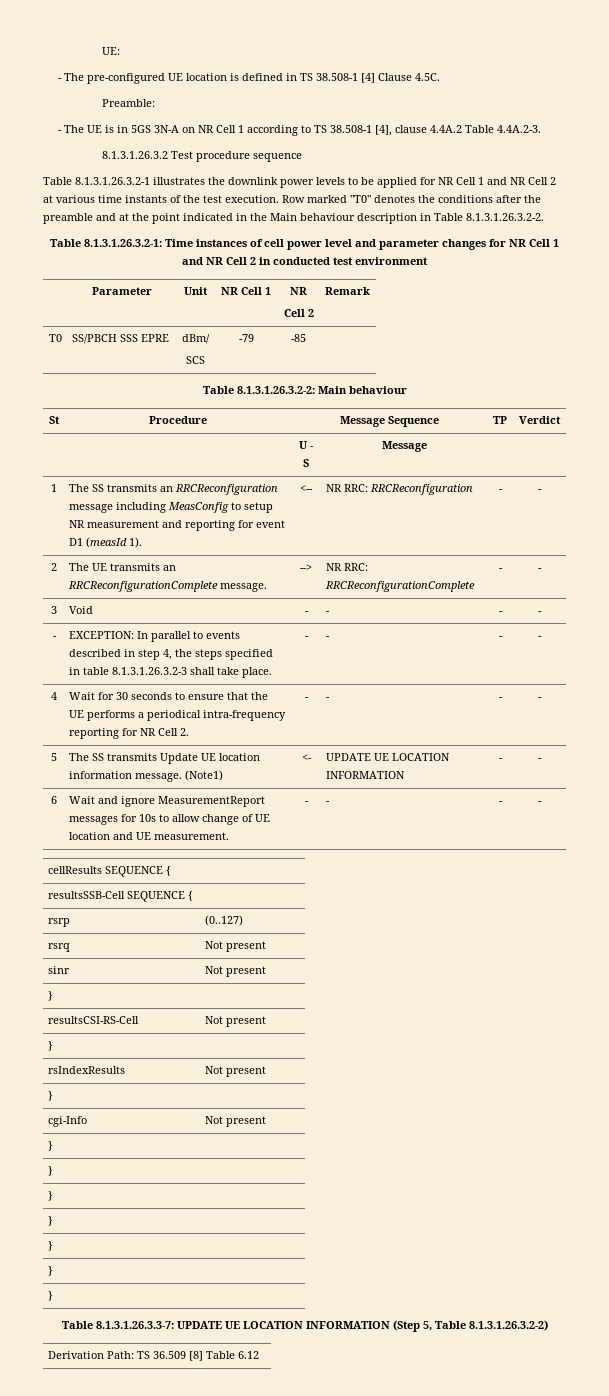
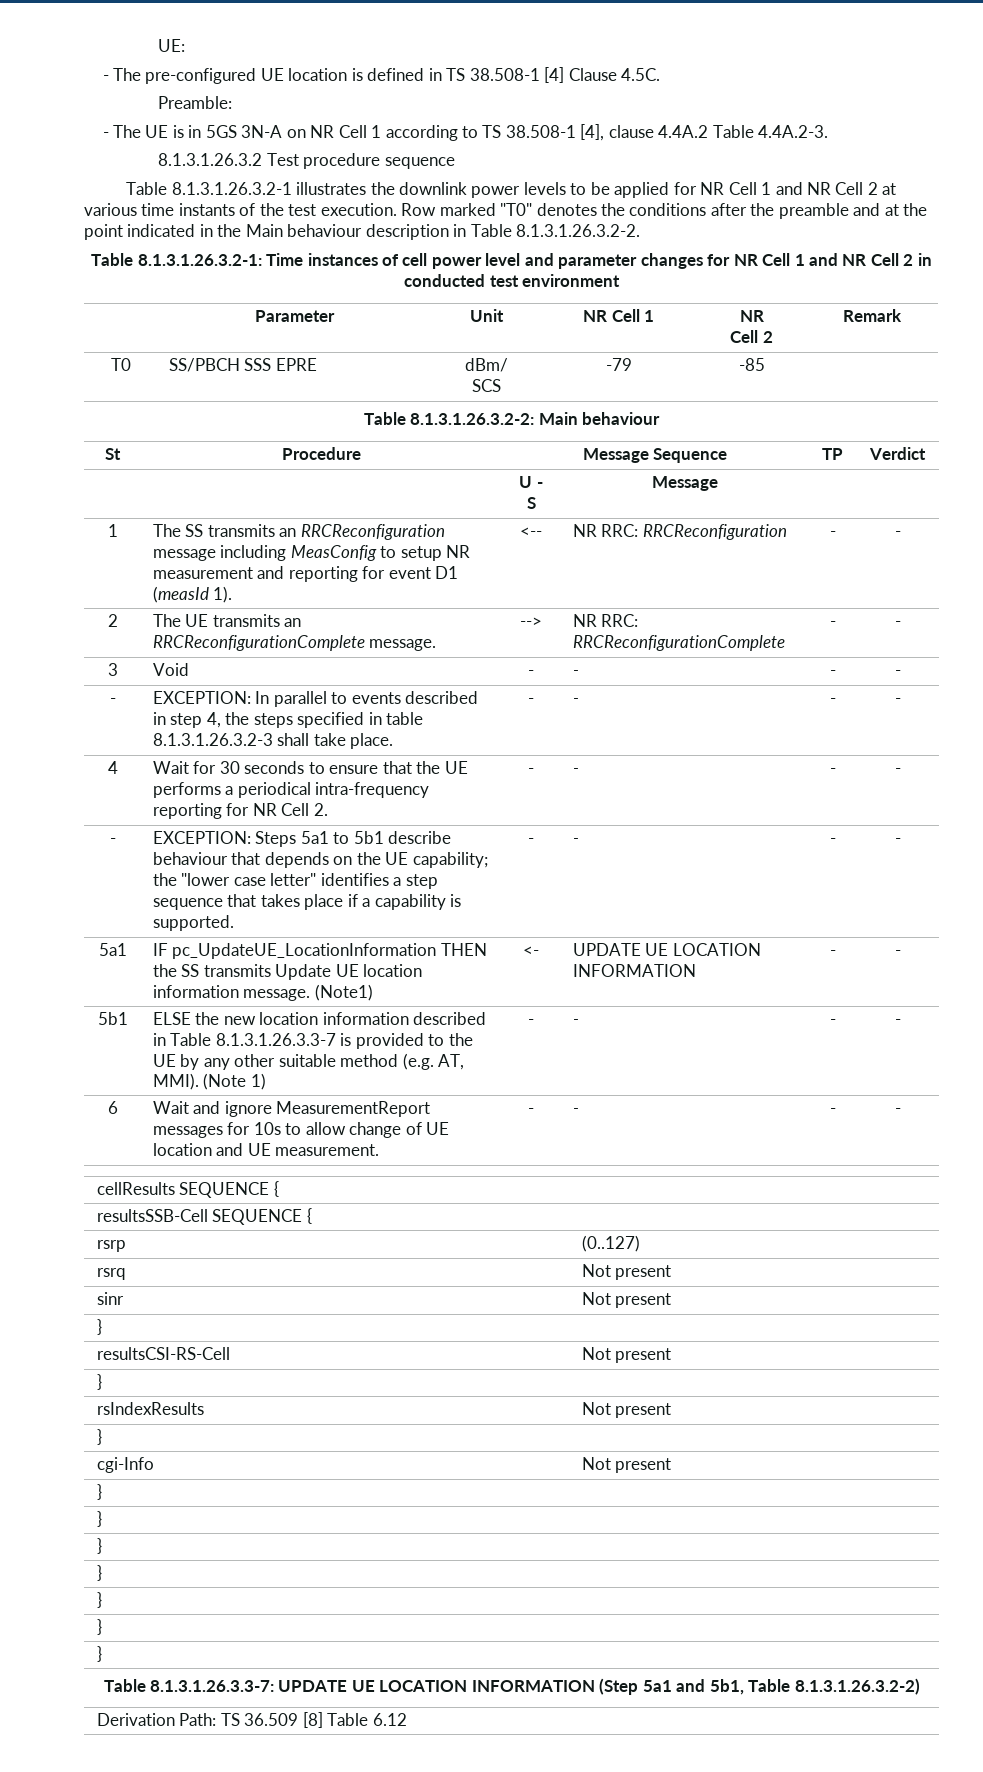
[51,753,57,761] [69,753,90,761] 5 | The -> [109,838,116,844] [152,831,452,847] [152,852,488,868] [152,873,438,889] [152,894,462,910] [152,915,234,931] [528,838,534,844] [572,838,579,844] [829,838,836,844] [894,838,901,844] [98,943,127,956] [152,943,487,959] [152,964,177,977] - | EXCEPTION: Steps 5a1 to 5b1 describe behaviour that depends on the UE capability; the "lower case letter" identifies a step sequence that takes place if a capability is supported. | - | - | - | - // 5a1 | IF pc_UpdateUE_LocationInformation THEN the
(542, 759) none -> [97,1012,128,1025] [152,1012,487,1025] [152,1033,473,1049] [152,1053,465,1070] [152,1073,266,1090] [528,1019,534,1025] [572,1019,579,1025] [829,1019,836,1025] [894,1019,901,1025] // 5b1 | ELSE the new location information described in Table 8.1.3.1.26.3.3-7 is provided to the UE by any other suitable method (e.g. AT, MMI). (Note 1) | - | - | - | -
[422,1321,432,1331] 5, -> [642,1679,744,1695] 5a1 and 5b1,

